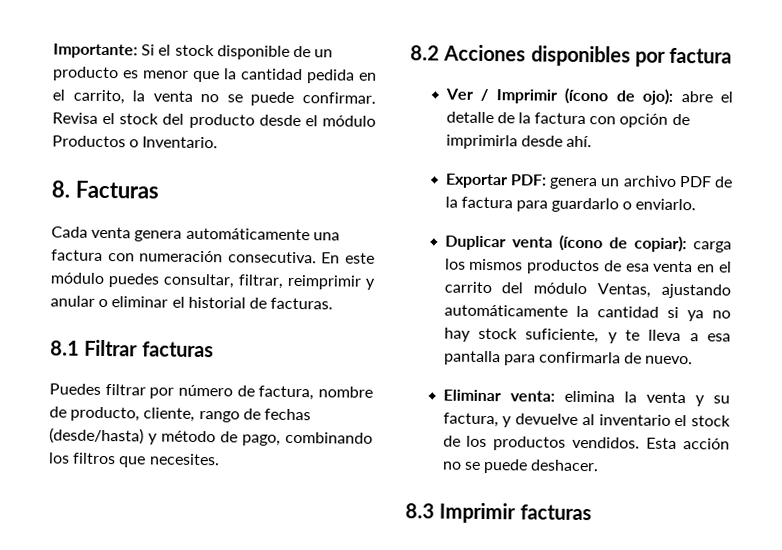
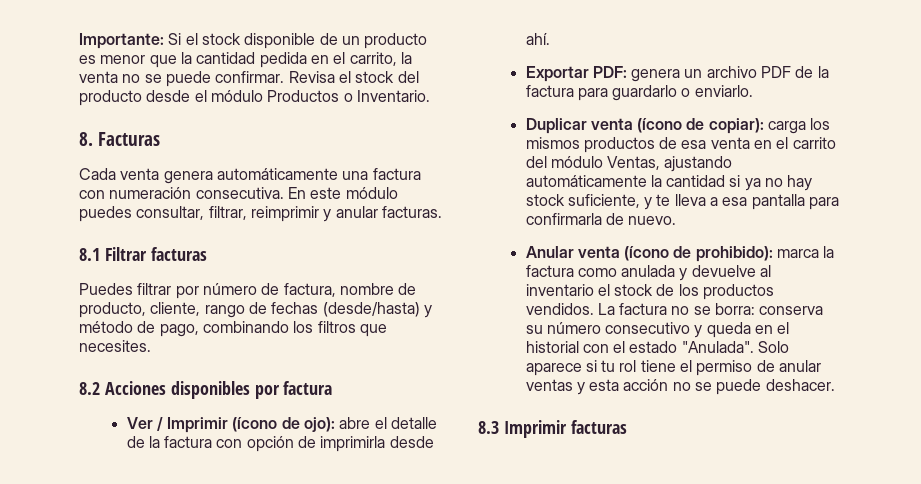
[98,296,267,309] o eliminar el historial de -> (378, 212) none
[442,389,730,407] [442,412,499,428] Eliminar venta: elimina la venta y su factura, -> [525,246,835,262] [525,265,676,277] Anular venta (ícono de prohibido): marca la factura como anulada
[646,437,678,450] Esta -> [597,303,824,315] [525,322,790,338] [525,341,790,353] [525,360,822,376] [525,379,620,395] La factura no se borra: conserva su número consecutivo y queda en el historial con el estado "Anulada". Solo aparece si tu rol tiene el permiso de anular ventas y esta

